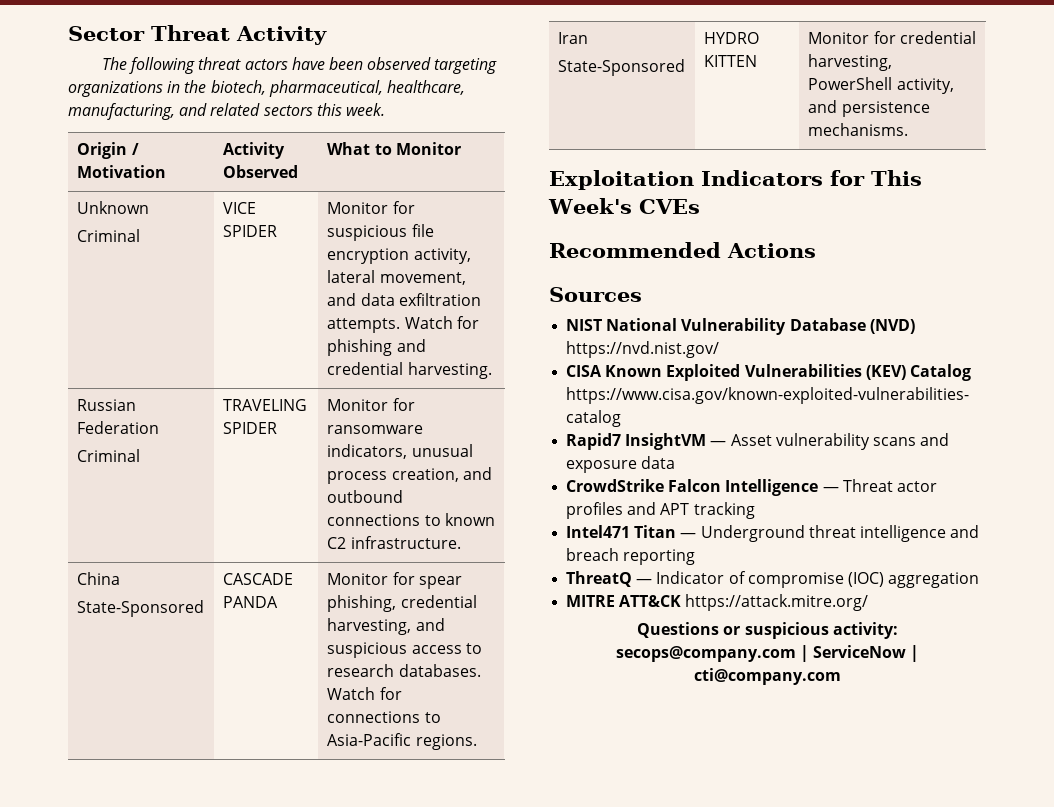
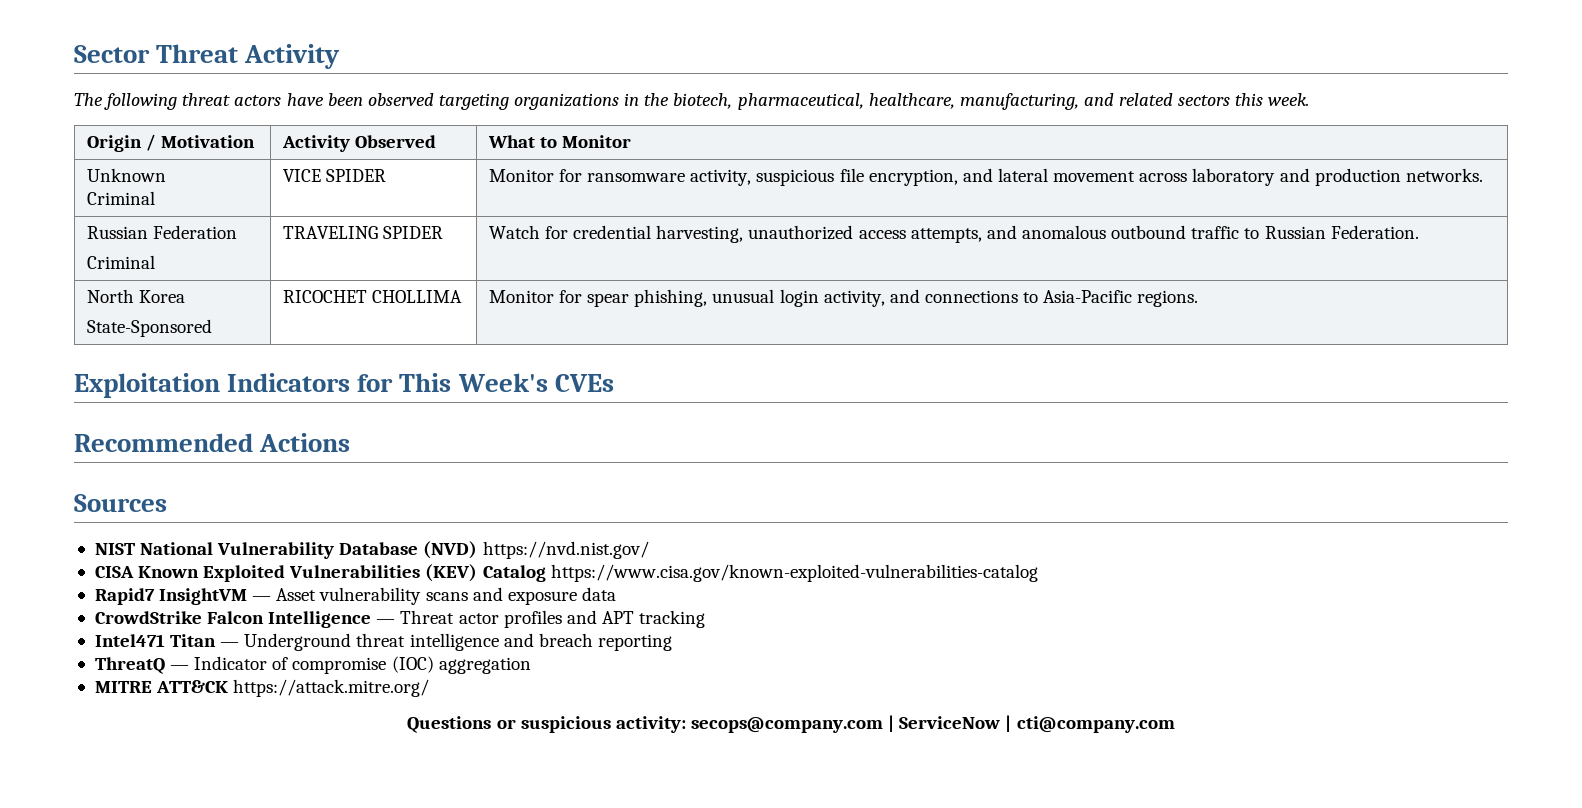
[327,224,434,241] [327,248,471,264] [327,270,466,285] [327,293,481,306] [327,316,479,333] [327,339,426,356] [327,362,492,379] suspicious file encryption activity, lateral movement, and data exfiltration attempts. Watch for phishing and credential harvesting. -> [587,168,1483,186] ransomware activity, suspicious file encryption, and lateral movement across laboratory and production networks.
[327,398,415,411] [327,425,424,434] [327,444,473,459] [327,467,492,484] [327,490,404,503] [327,513,495,526] [327,536,461,549] [77,572,121,585] [77,600,205,617] [223,573,294,585] [223,596,279,608] Monitor for ransomware indicators, unusual process creation, and outbound connections to known C2 infrastructure. // China // State-Sponsored | CASCADE PANDA -> [488,225,1419,243] [86,289,186,303] [86,319,212,337] [282,290,463,303] Watch for credential harvesting, unauthorized access attempts, and anomalous outbound traffic to Russian Federation. // North Korea // State-Sponsored | RICOCHET CHOLLIMA
[400,595,477,608] [327,618,445,635] [327,642,482,658] [327,664,481,677] [327,687,402,700] [327,711,441,723] [327,733,477,750] [558,32,589,44] [558,59,686,76] [704,32,760,44] [704,55,758,67] [808,31,976,44] [808,54,893,71] [808,77,954,94] [808,100,930,117] [808,123,909,136] credential harvesting, and suspicious access to research databases. Watch for connections to Asia-Pacific regions. // Iran // State-Sponsored | HYDRO KITTEN | Monitor for credential harvesting, PowerShell activity, and persistence mechanisms. -> [712,289,1199,307] unusual login activity, and connections to Asia-Pacific regions.

